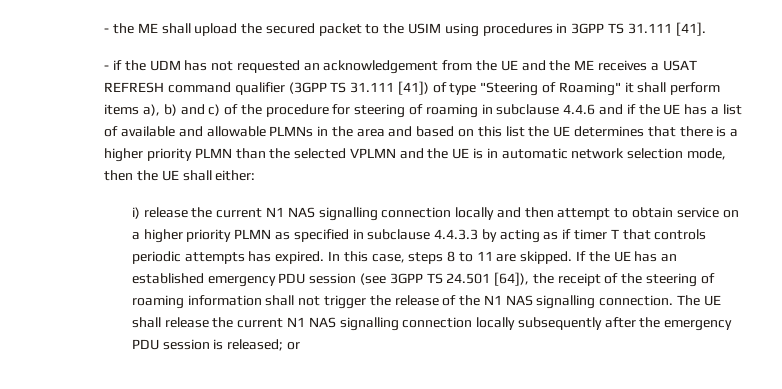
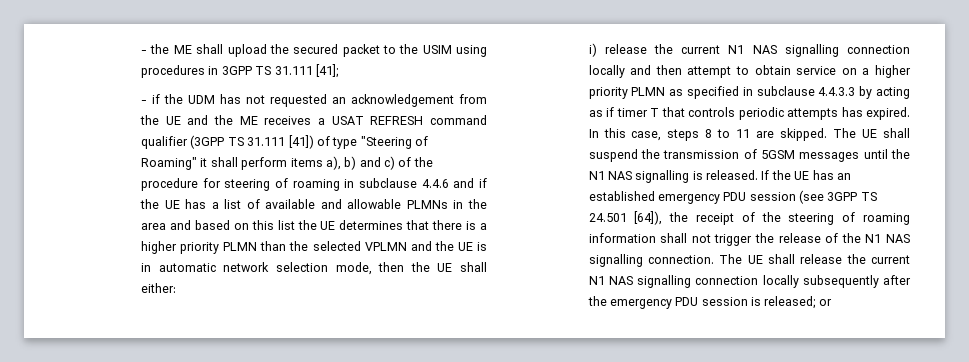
[675,22,706,36] [41]. -> [315,64,338,78] [41];
(573, 257) none -> [833,128,910,138] [588,149,910,162] [588,170,759,183] The UE shall suspend the transmission of 5GSM messages until the N1 NAS signalling is released.

